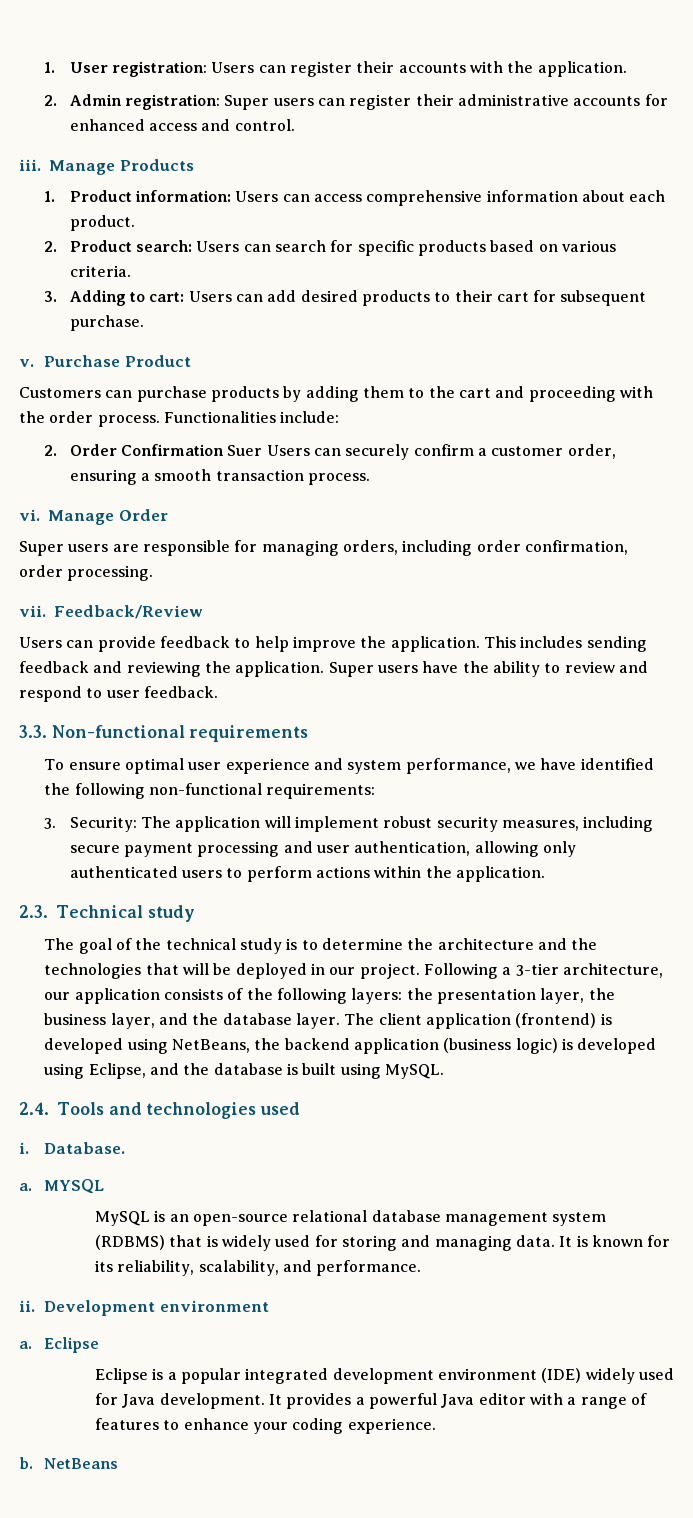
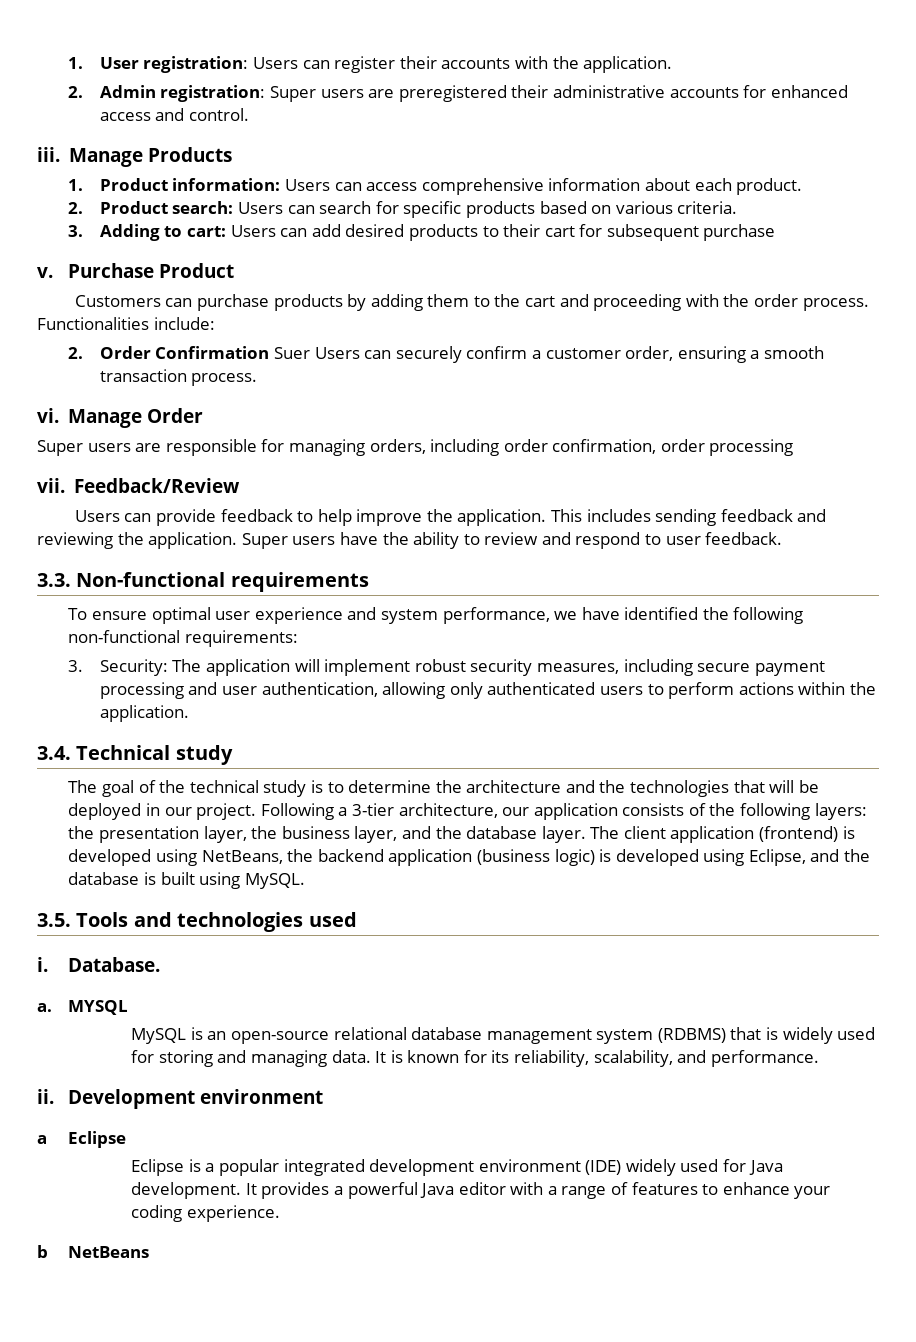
[317,94,412,110] can register -> [368,85,507,102] are preregistered
[69,315,144,331] purchase. -> [703,224,776,241] purchase
[67,565,154,581] processing. -> [709,439,794,456] processing
[19,905,48,918] 2.3. -> [37,746,71,760] 3.4.
[19,1102,49,1115] 2.4. -> [37,913,71,927] 3.5.
[19,1341,32,1349] a. -> [37,1135,47,1144] a
[19,1457,33,1469] b. -> [37,1245,48,1258] b

